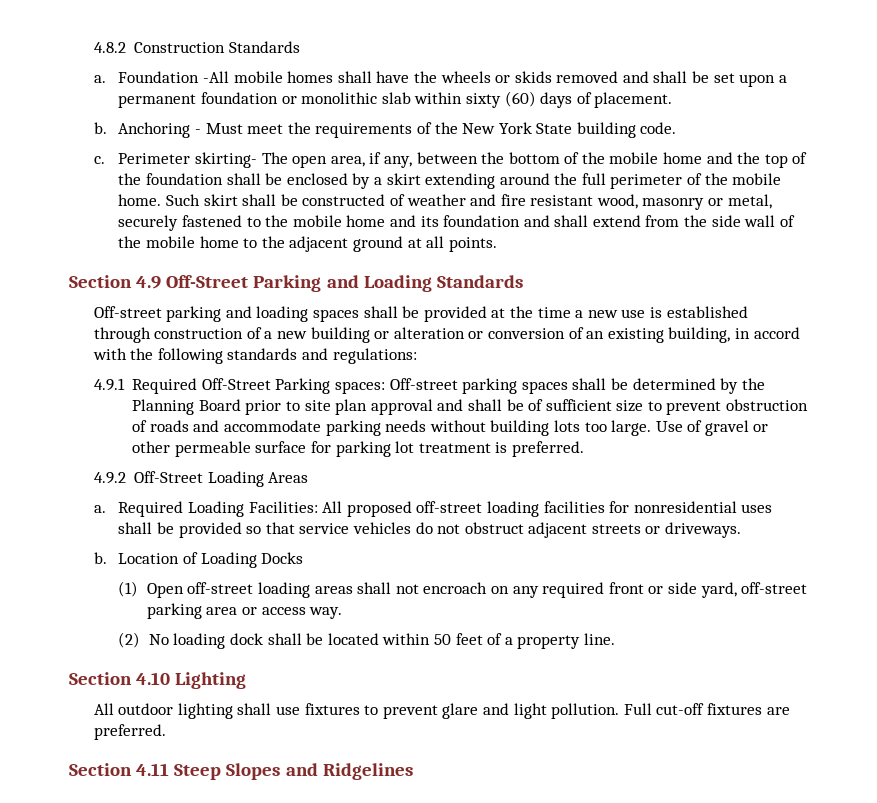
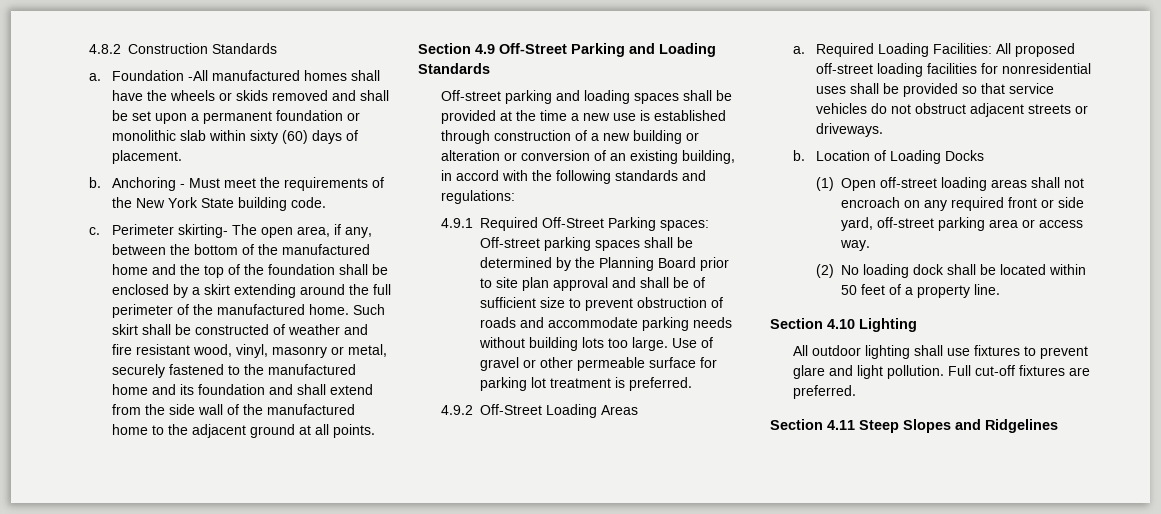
[233,71,283,83] mobile -> [211,70,300,81] manufactured
[609,152,659,164] mobile -> [281,244,370,255] manufactured
[732,173,782,185] mobile -> [216,304,305,315] manufactured
(638, 201) none -> [235,344,268,358] vinyl,
[292,215,342,227] mobile -> [267,364,356,375] manufactured
[145,236,195,248] mobile -> [266,404,355,415] manufactured

